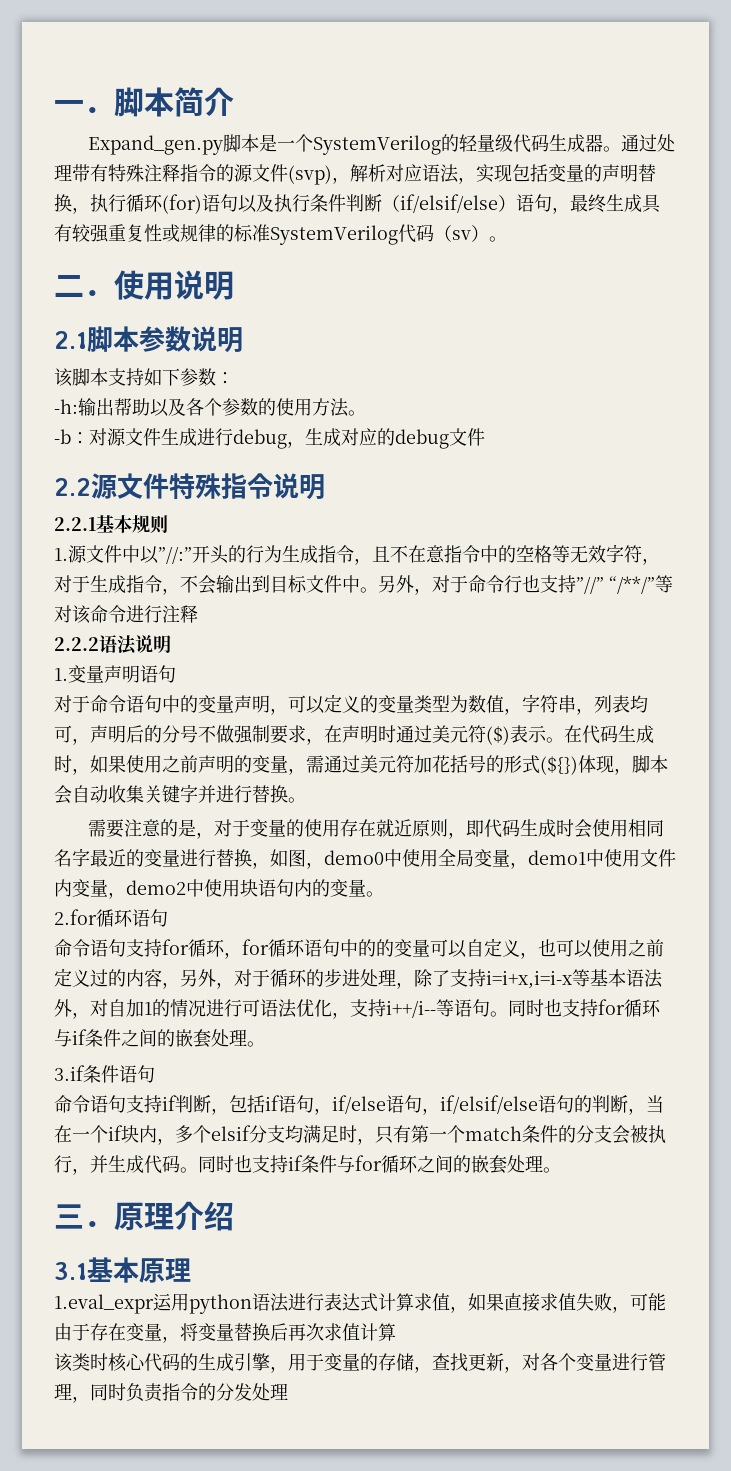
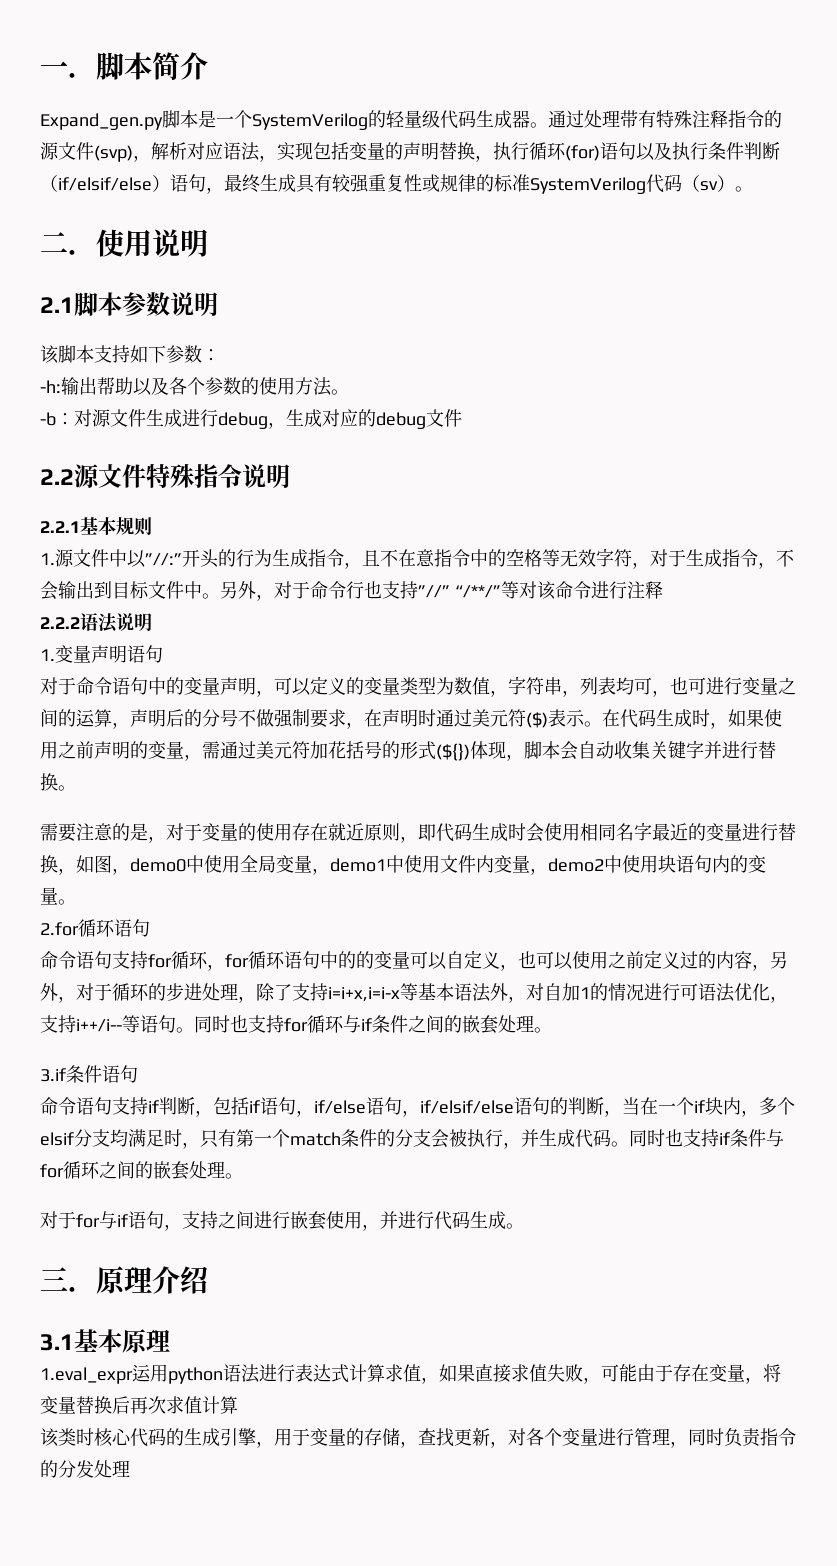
(90, 741) none -> [670,677,796,695] [40,709,130,729] 也可进行变量之间的运算，
(561, 1170) none -> [40,1211,524,1231] // 对于for与if语句，支持之间进行嵌套使用，并进行代码生成。

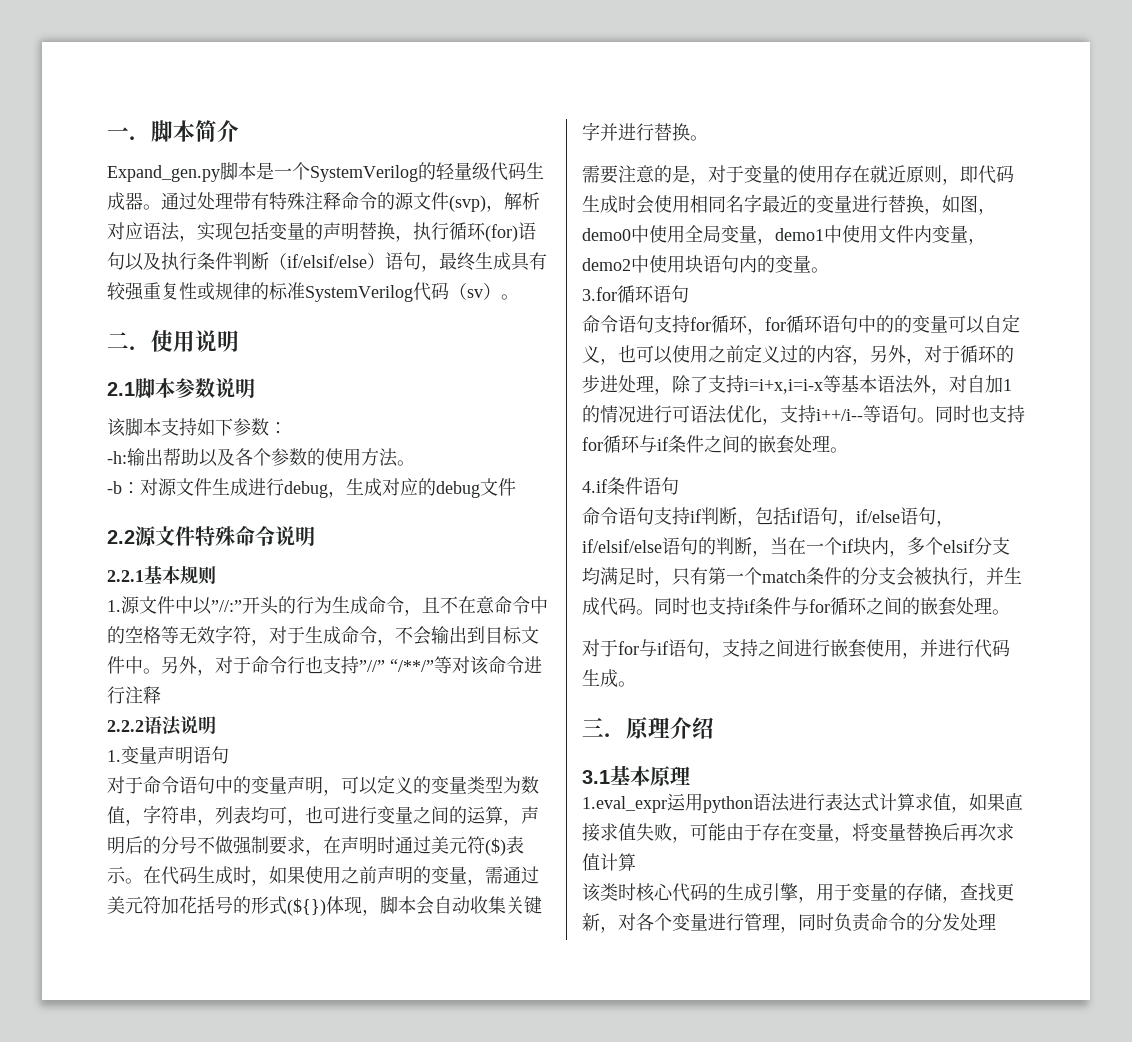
[728,110,746,128] 指 -> [341,192,359,210] 命
[194,464,218,488] 指 -> [235,526,255,546] 命
[308,549,326,567] 指 -> [368,596,386,614] 命
[434,549,452,567] 指 -> [494,596,512,614] 命
[722,549,740,567] 指 -> [341,626,359,644] 命
[40,922,79,936] 2.for -> [582,287,617,301] 3.for
[40,1068,66,1082] 3.if -> [582,479,607,493] 4.if
[760,1428,778,1446] 指 -> [870,913,888,931] 命

